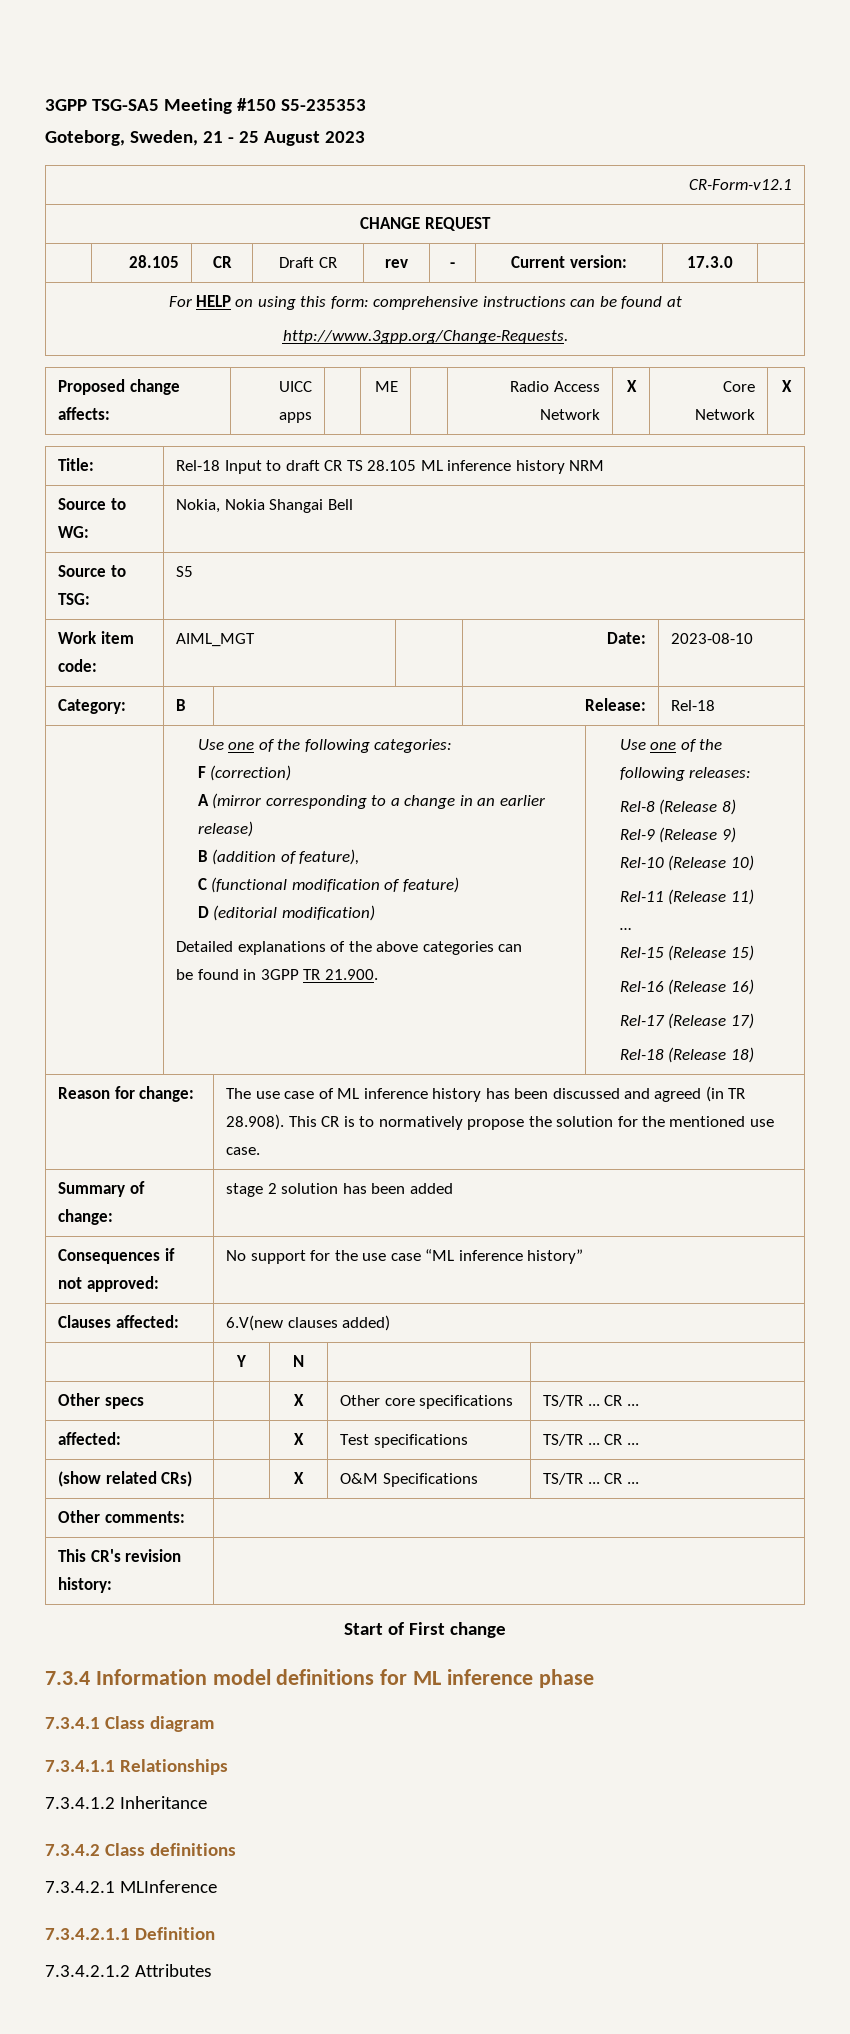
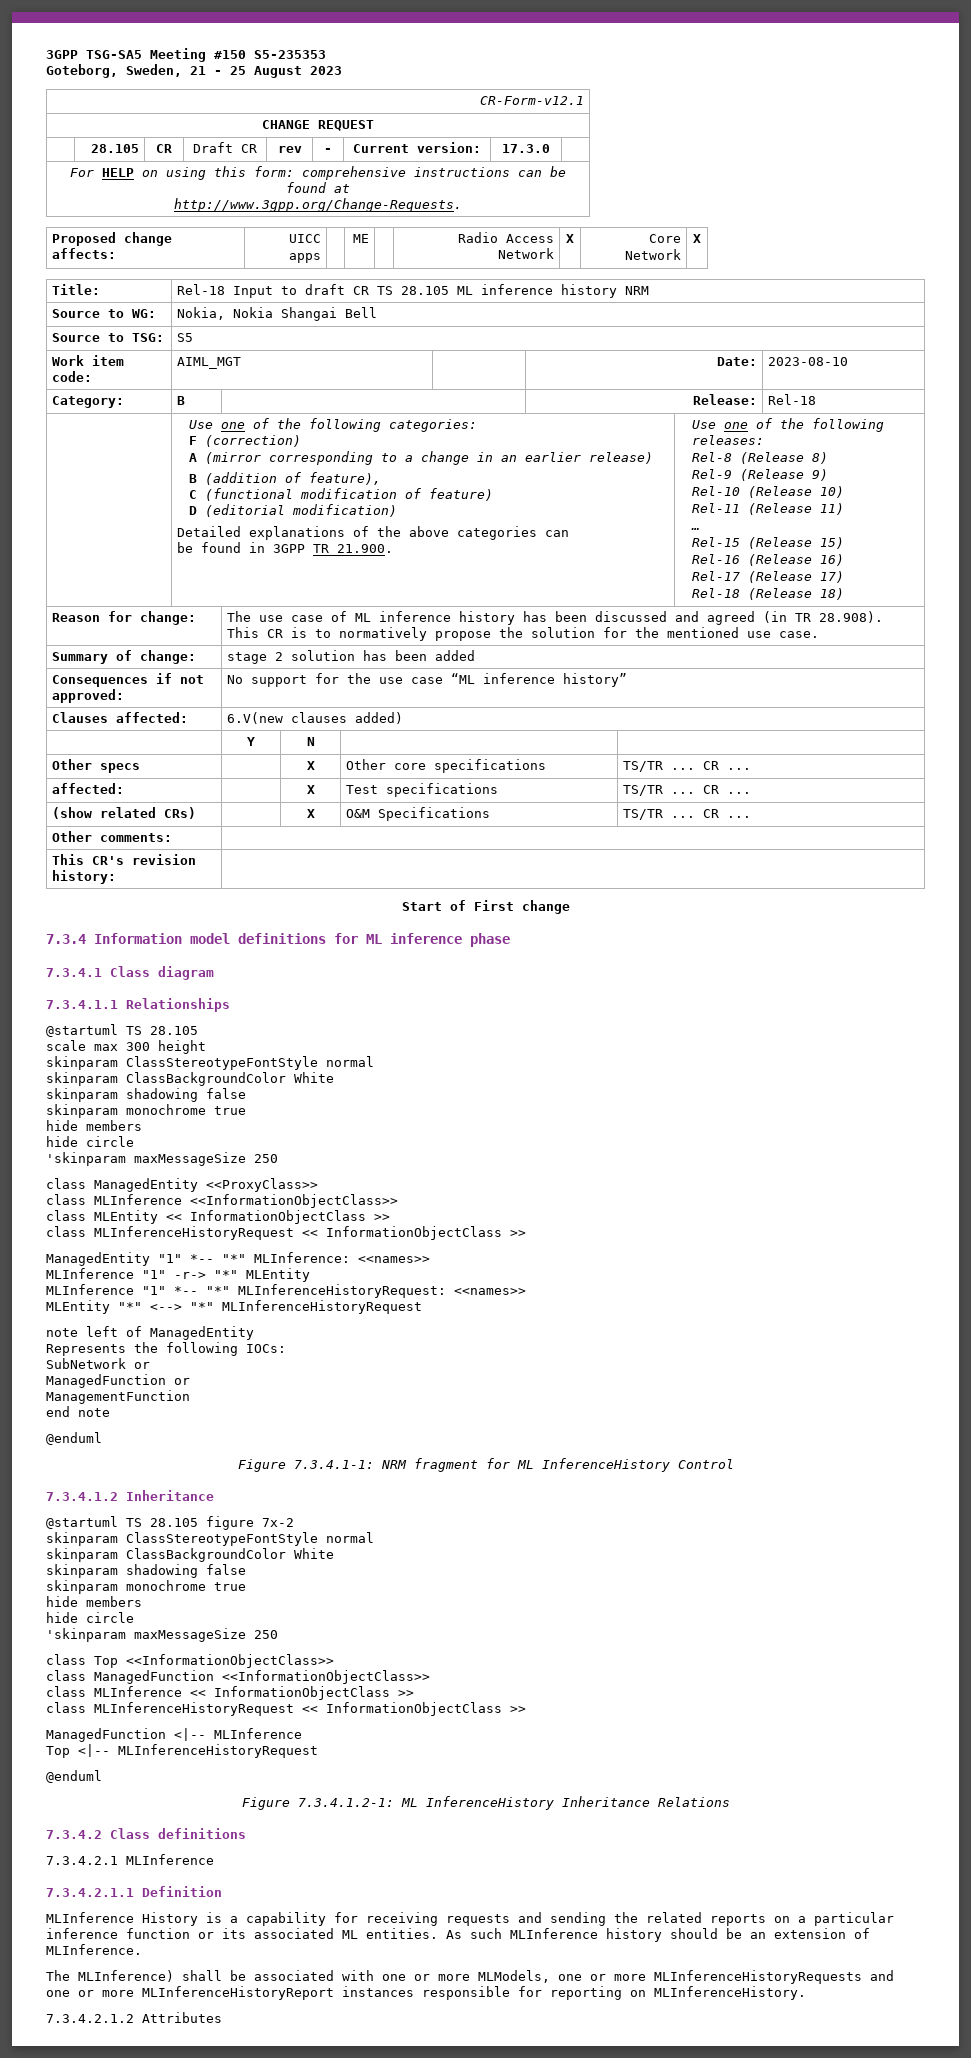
[45,1796,207,1809] 7.3.4.1.2 Inheritance -> [46,1024,198,1037] [46,1040,206,1054] [46,1056,374,1070] [46,1072,334,1086] [46,1088,246,1102] [46,1104,246,1118] [46,1120,142,1131] [46,1136,134,1147] [46,1152,278,1166] [46,1178,318,1192] [46,1194,398,1208] [46,1210,390,1224] [46,1226,526,1240] [46,1252,430,1266] [46,1268,310,1282] [46,1284,526,1298] [46,1300,422,1314] [46,1326,254,1340] [46,1342,286,1356] [46,1358,150,1369] [46,1374,190,1388] [46,1390,190,1404] [46,1406,110,1417] [46,1432,102,1445] [237,1458,734,1472] [46,1490,214,1501] [46,1516,294,1530] [46,1532,374,1546] [46,1548,334,1562] [46,1564,246,1578] [46,1580,246,1594] [46,1596,142,1607] [46,1612,134,1623] [46,1628,278,1642] [46,1654,334,1668] [46,1670,430,1684] [46,1686,414,1700] [46,1702,526,1716] [46,1728,302,1742] [46,1744,318,1758] [46,1770,102,1783] [241,1796,730,1810] @startuml TS 28.105 // scale max 300 height // skinparam ClassStereotypeFontStyle normal // skinparam ClassBackgroundColor White // skinparam shadowing false // skinparam monochrome true // hide members // hide circle // 'skinparam maxMessageSize 250 // class ManagedEntity <<ProxyClass>> // class MLInference <<InformationObjectClass>> // class MLEntity << InformationObjectClass >> // class MLInferenceHistoryRequest << InformationObjectClass >> // ManagedEntity "1" *-- "*" MLInference: <<names>> // MLInference "1" -r-> "*" MLEntity // MLInference "1" *-- "*" MLInferenceHistoryRequest: <<names>> // MLEntity "*" <--> "*" MLInferenceHistoryRequest // note left of ManagedEntity // Represents the following IOCs: // SubNetwork or // ManagedFunction or // ManagementFunction // end note // @enduml // Figure 7.3.4.1-1: NRM fragment for ML InferenceHistory Control // 7.3.4.1.2 Inheritance // @startuml TS 28.105 figure 7x-2 // skinparam ClassStereotypeFontStyle normal // skinparam ClassBackgroundColor White // skinparam shadowing false // skinparam monochrome true // hide members // hide circle // 'skinparam maxMessageSize 250 // class Top <<InformationObjectClass>> // class ManagedFunction <<InformationObjectClass>> // class MLInference << InformationObjectClass >> // class MLInferenceHistoryRequest << InformationObjectClass >> // ManagedFunction <|-- MLInference // Top <|-- MLInferenceHistoryRequest // @enduml // Figure 7.3.4.1.2-1: ML InferenceHistory Inheritance Relations
(215, 1933) none -> [46,1912,894,1926] [46,1928,870,1942] [46,1944,142,1955] [46,1970,894,1984] [46,1986,806,2000] // MLInference History is a capability for receiving requests and sending the related reports on a particular inference function or its associated ML entities. As such MLInference history should be an extension of MLInference. // The MLInference) shall be associated with one or more MLModels, one or more MLInferenceHistoryRequests and one or more MLInferenceHistoryReport instances responsible for reporting on MLInferenceHistory.

